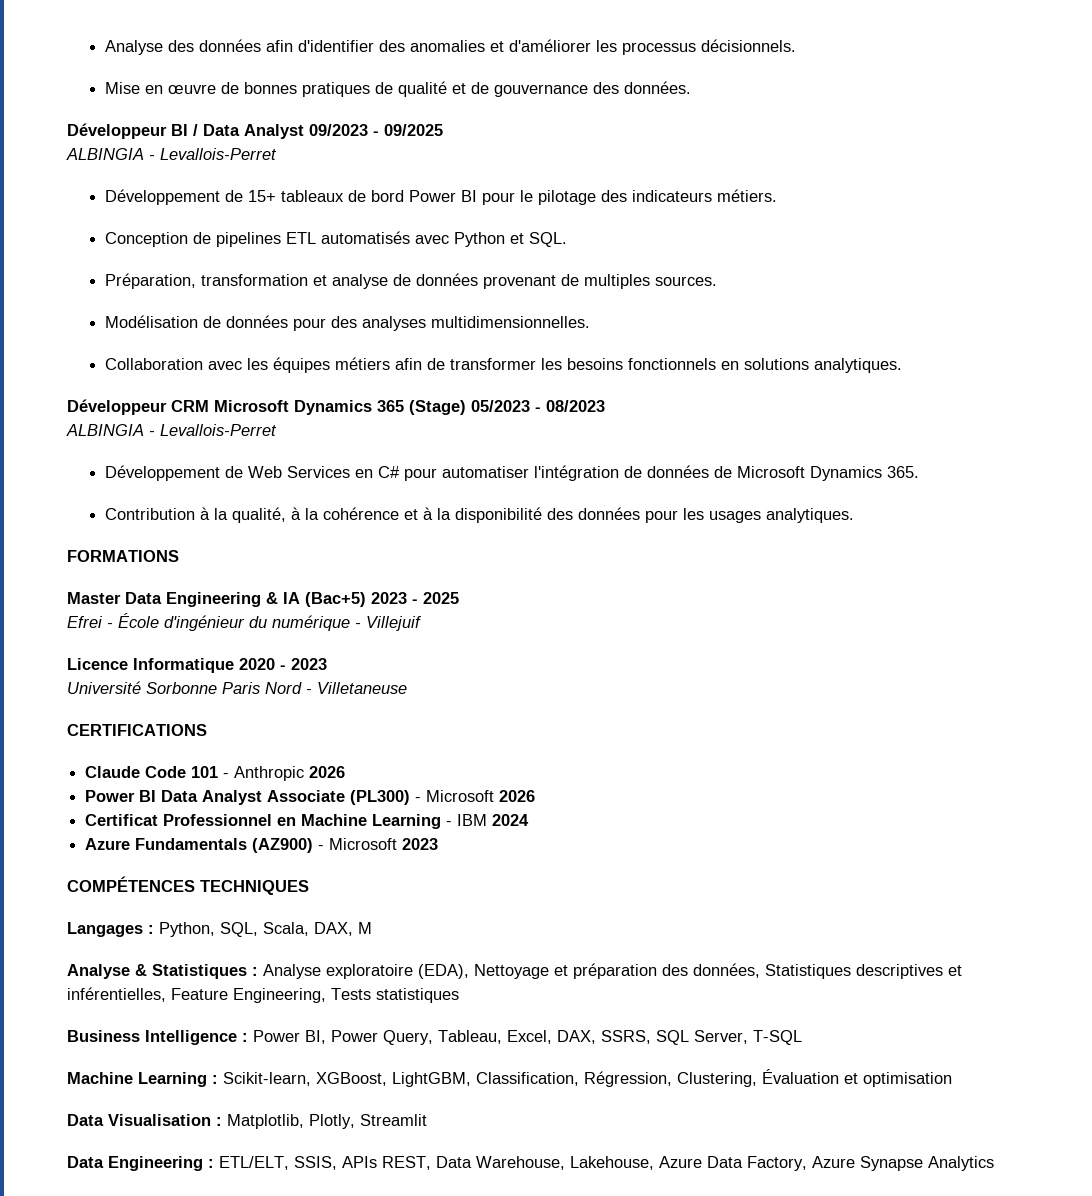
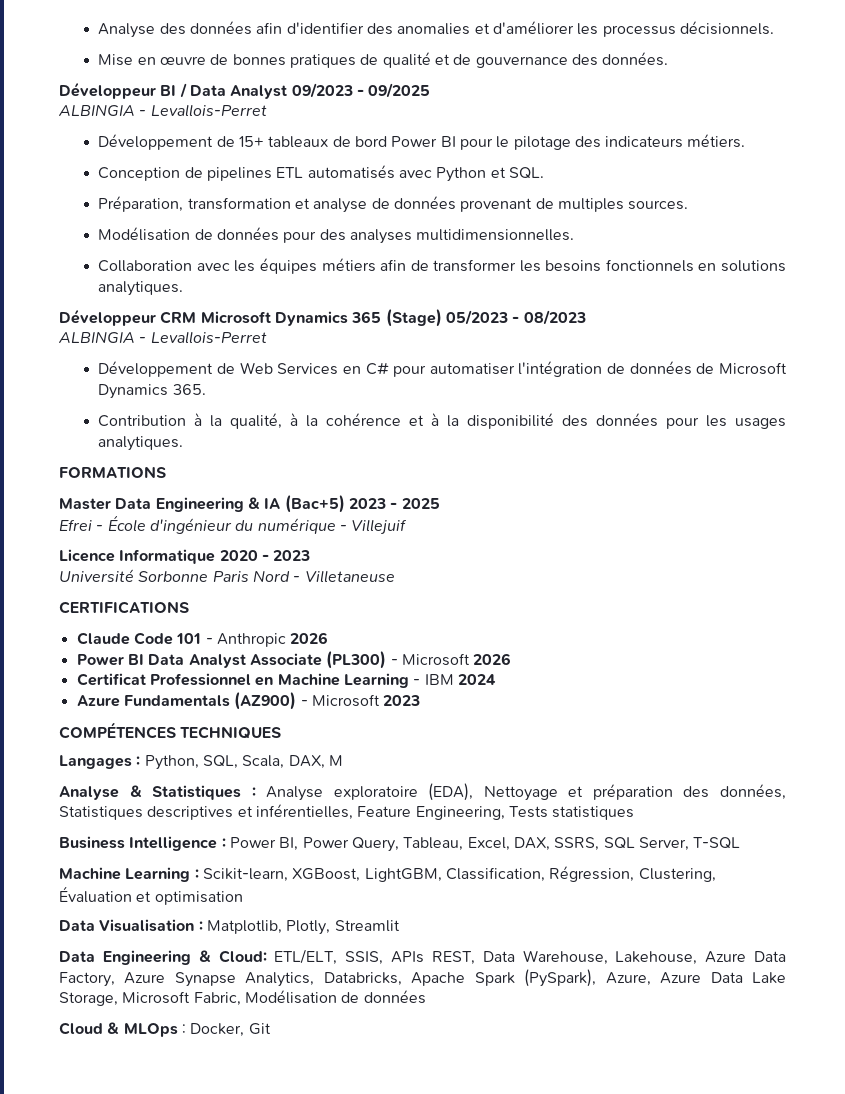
[208,1159,214,1168] : -> [198,950,267,963] & Cloud:
[928,1156,994,1171] Analytics -> [245,969,787,987] [59,990,426,1006] [59,1022,271,1037] Analytics, Databricks, Apache Spark (PySpark), Azure, Azure Data Lake Storage, Microsoft Fabric, Modélisation de données // Cloud & MLOps : Docker, Git

